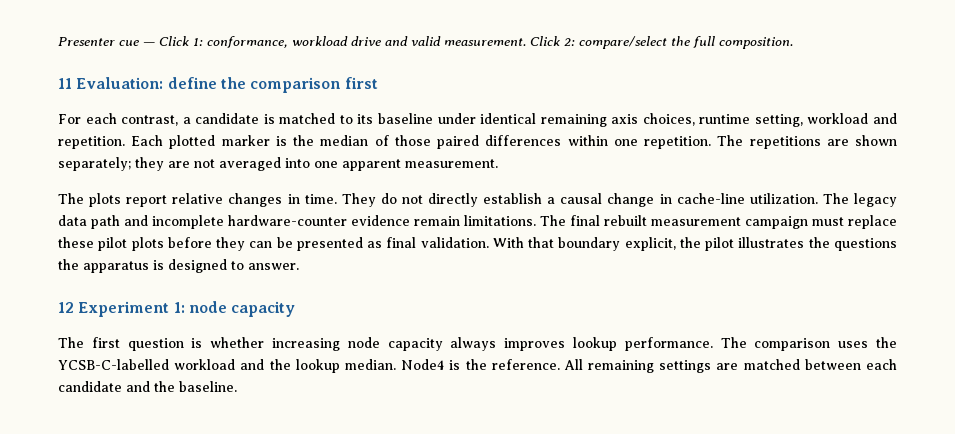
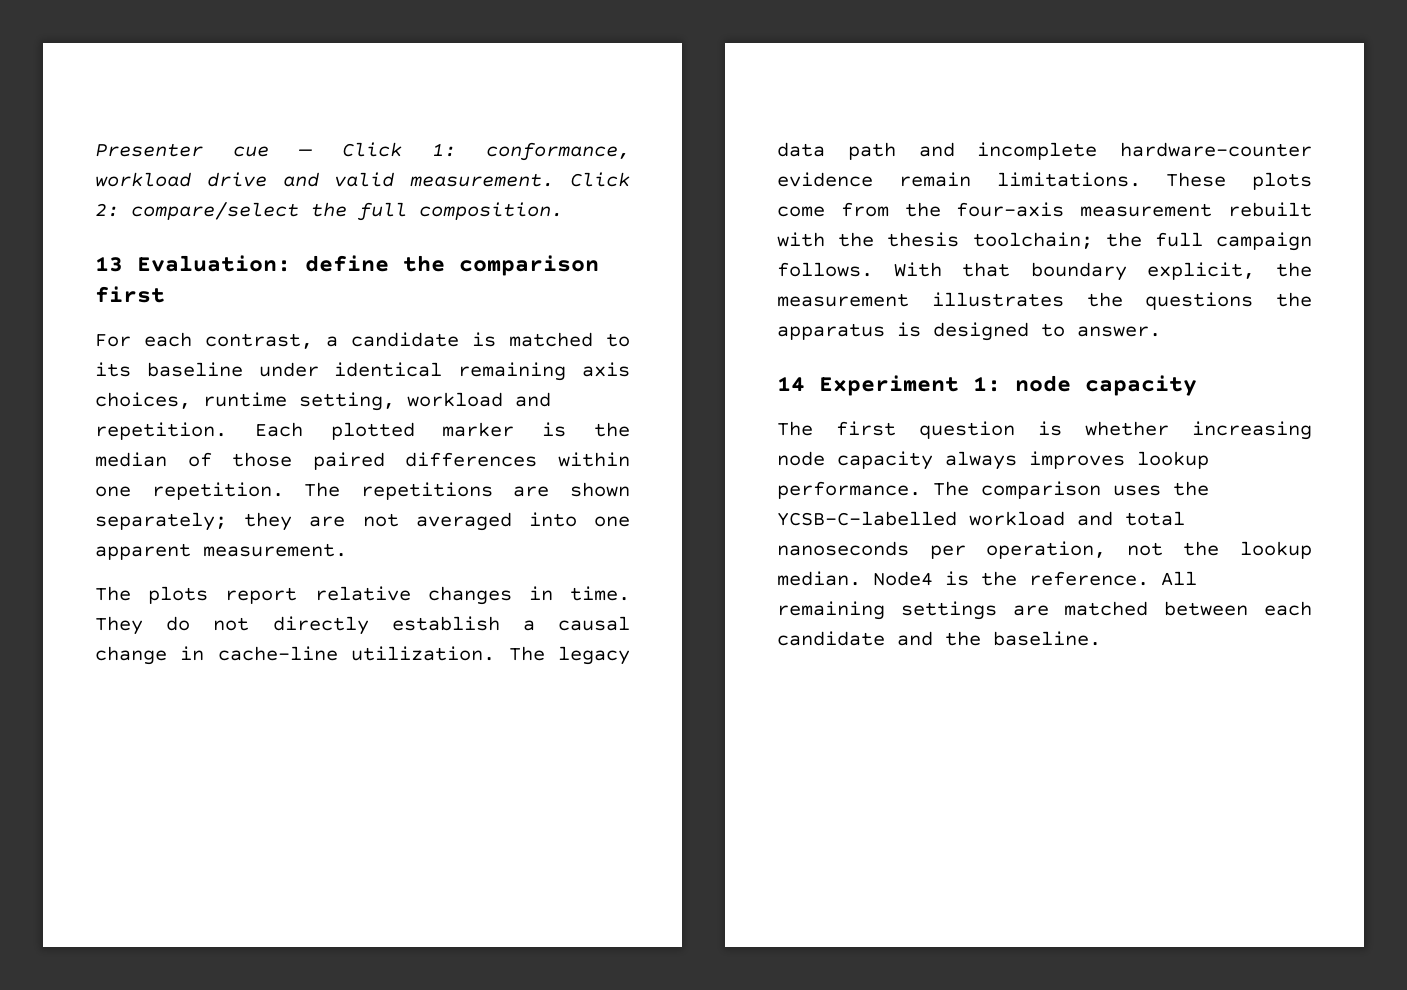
[58,78,72,89] 11 -> [95,256,123,272] 13
[540,215,897,229] [58,237,489,251] The final rebuilt measurement campaign must replace these pilot plots before they can be presented as final validation. -> [1166,172,1312,190] [777,202,1312,217] [777,232,1312,251] [777,262,873,277] These plots come from the four-axis measurement rebuilt with the thesis toolchain; the full campaign follows.
[705,237,735,251] pilot -> [777,293,909,307] measurement
[58,302,74,313] 12 -> [777,376,805,391] 14
(265, 364) none -> [1125,511,1185,526] [777,541,1163,559] total nanoseconds per operation, not

